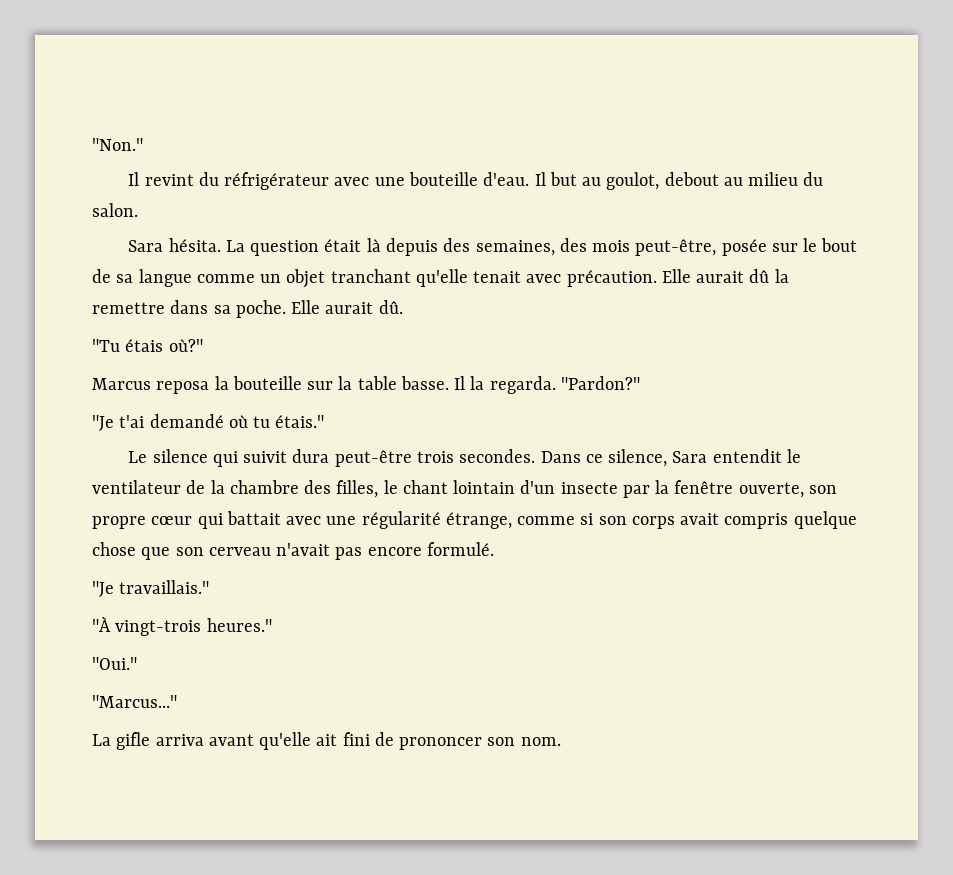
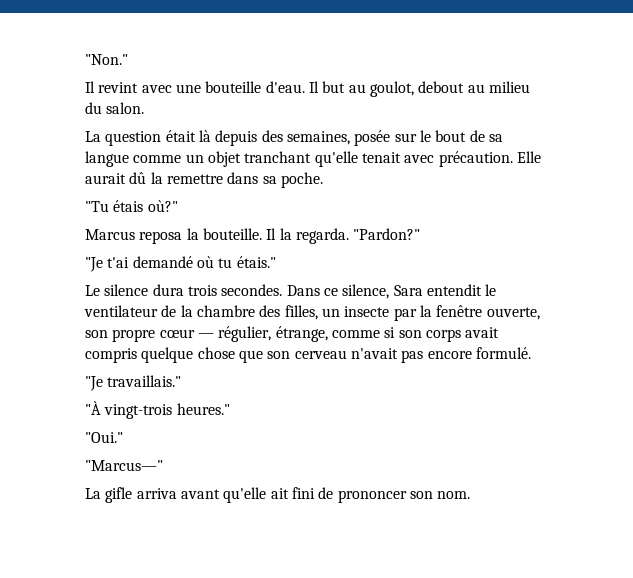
[198,172,330,190] du réfrigérateur -> (139, 87) none
[128,238,221,252] Sara hésita. -> (145, 108) none
[559,238,717,256] des mois peut-être, -> (350, 138) none
[291,300,403,314] Elle aurait dû. -> (323, 180) none
[232,376,449,390] bouteille sur la table basse. -> [202,228,262,240] bouteille.
[212,449,412,467] qui suivit dura peut-être -> [152,284,184,296] dura
[383,480,556,494] le chant lointain d'un -> [321,308,340,317] un
[197,511,441,529] qui battait avec une régularité -> [197,326,272,342] — régulier,
[92,695,177,708] "Marcus..." -> [85,460,163,471] "Marcus—"

